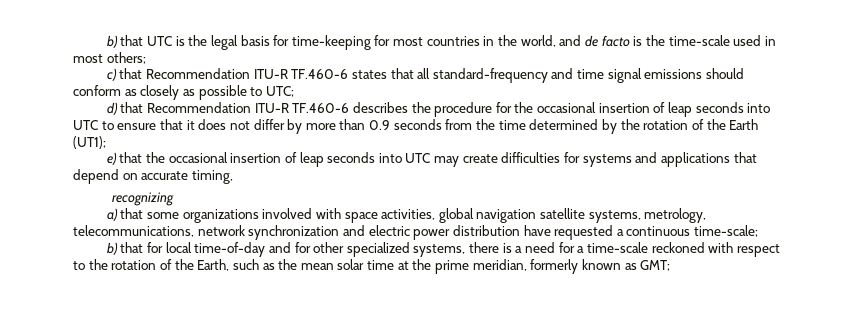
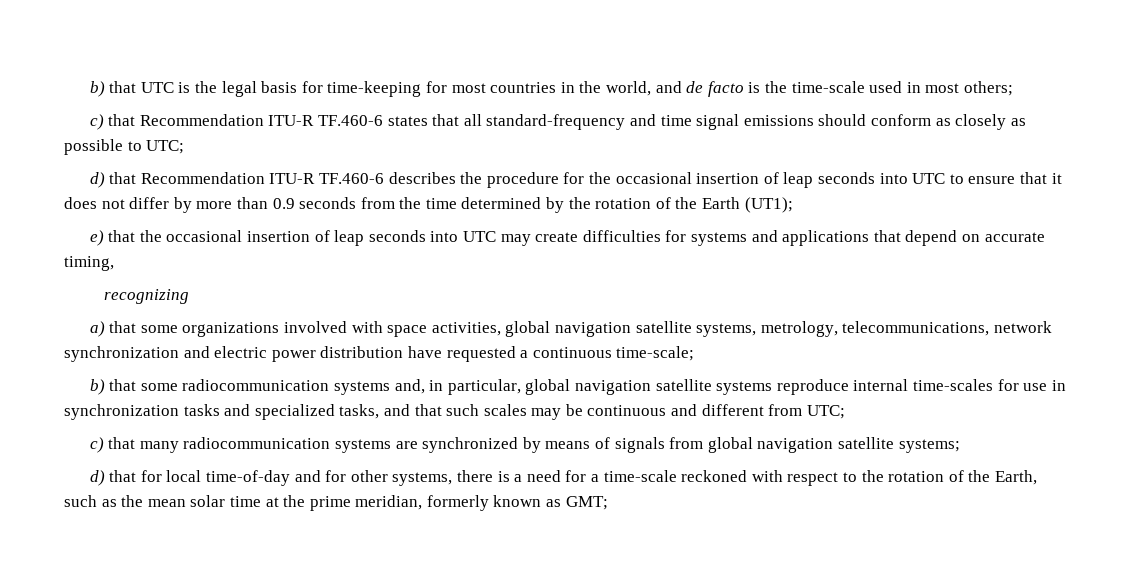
(144, 247) none -> [140,379,1066,395] [64,404,845,420] [89,437,960,453] [89,470,137,486] some radiocommunication systems and, in particular, global navigation satellite systems reproduce internal time-scales for use in synchronization tasks and specialized tasks, and that such scales may be continuous and different from UTC; // c) that many radiocommunication systems are synchronized by means of signals from global navigation satellite systems; // d) that
[346,242,410,257] specialized -> (388, 476) none

